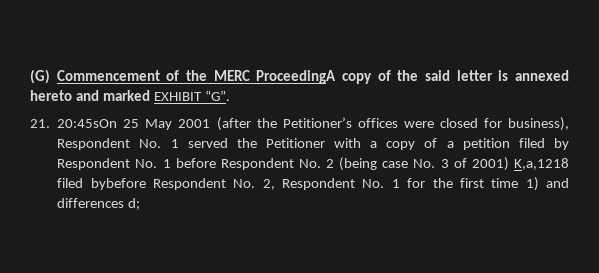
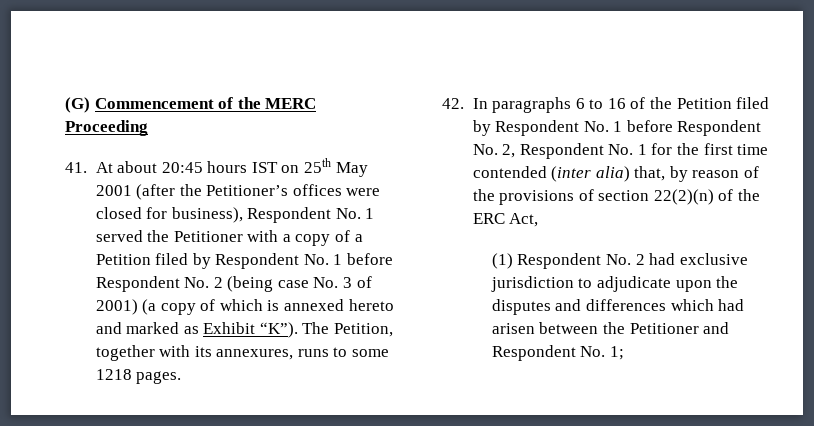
[256,70,569,84] [30,90,230,101] [30,119,140,128] ProceedingA copy of the said letter is annexed hereto and marked EXHIBIT “G”. // 21. 20:45sOn 25 -> [65,120,148,136] [65,158,332,173] Proceeding // 41. At about 20:45 hours IST on 25th
[462,138,510,150] petition -> [95,254,151,265] Petition
[513,158,569,170] [57,178,146,190] K,a,1218 filed bybefore -> [142,299,394,315] [95,322,394,338] [95,345,390,361] [95,369,182,384] [442,97,770,113] [472,120,673,136] (a copy of which is annexed hereto and marked as Exhibit “K”). The Petition, together with its annexures, runs to some 1218 pages. // 42. In paragraphs 6 to 16 of the Petition filed by Respondent No. 1 before
[525,177,570,191] [57,198,141,210] 1) and differences d; -> [472,166,760,182] [472,189,761,205] [472,213,539,227] [491,253,748,269] [490,276,739,292] [491,299,745,315] [491,322,730,334] [491,345,625,361] contended (inter alia) that, by reason of the provisions of section 22(2)(n) of the ERC Act, // (1) Respondent No. 2 had exclusive jurisdiction to adjudicate upon the disputes and differences which had arisen between the Petitioner and Respondent No. 1;

